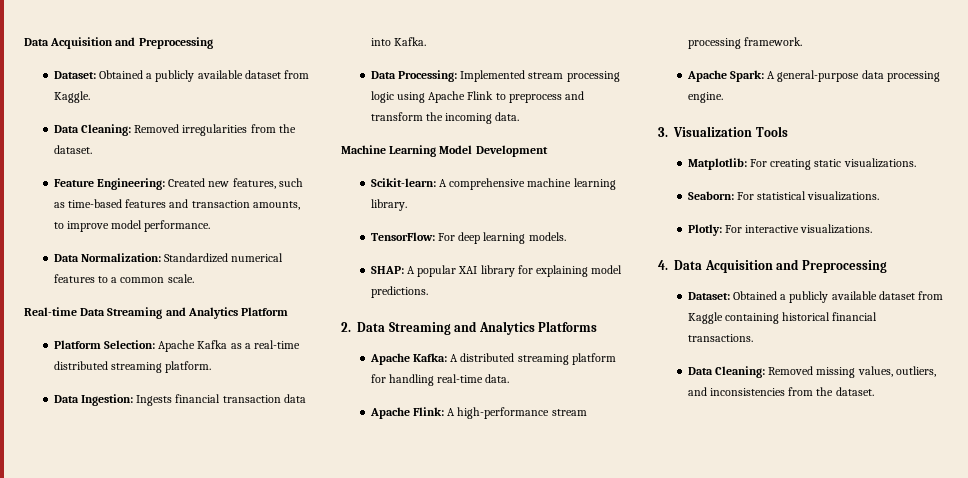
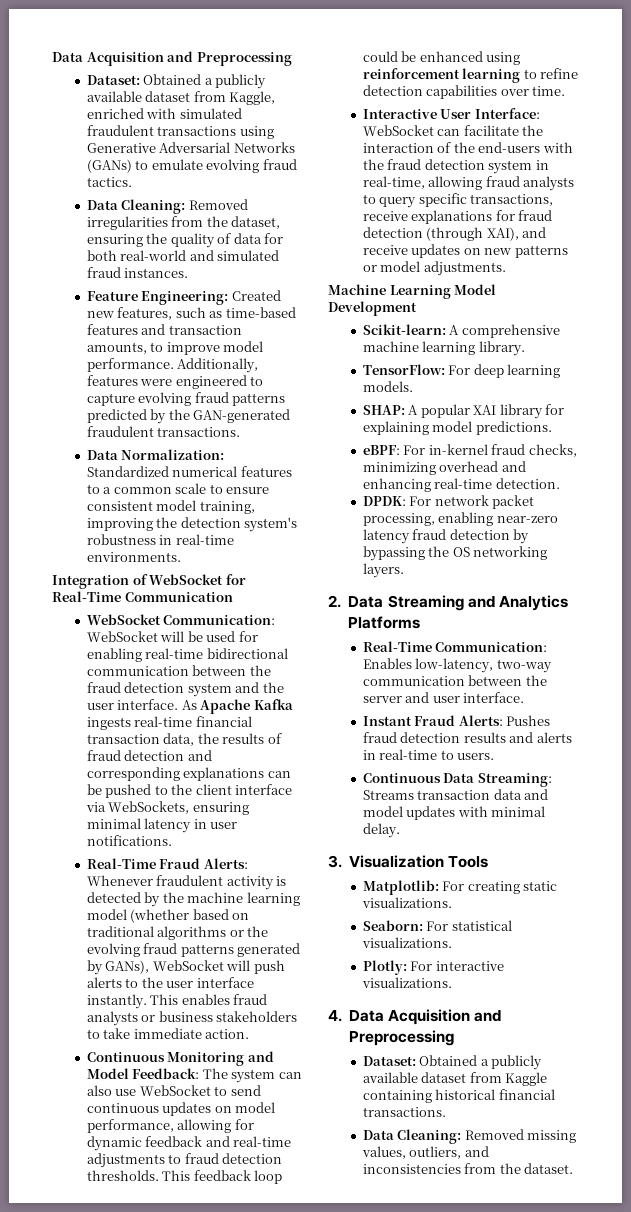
[53,91,90,103] Kaggle. -> [229,91,276,105] [86,108,242,119] [86,125,274,139] [86,142,295,153] [86,159,297,173] [86,177,132,187] Kaggle, enriched with simulated fraudulent transactions using Generative Adversarial Networks (GANs) to emulate evolving fraud tactics.
[53,145,92,154] dataset. -> [231,216,281,229] [86,233,284,248] [86,250,280,261] [86,267,189,278] dataset, ensuring the quality of data for both real-world and simulated fraud instances.
(211, 226) none -> [177,358,259,373] [86,375,264,389] [86,392,286,406] [86,409,291,424] [86,426,241,437] Additionally, features were engineered to capture evolving fraud patterns predicted by the GAN-generated fraudulent transactions.
[167,274,194,283] [24,307,289,319] [53,340,301,352] [53,361,212,373] [53,394,306,406] [370,37,426,46] [370,70,620,82] [370,91,585,103] [370,112,520,124] scale. // Real-time Data Streaming and Analytics Platform // Platform Selection: Apache Kafka as a real-time distributed streaming platform. // Data Ingestion: Ingests financial transaction data into Kafka. // Data Processing: Implemented stream processing logic using Apache Flink to preprocess and transform the incoming data. -> [175,483,270,494] [86,500,255,514] [86,517,298,532] [86,534,234,545] [86,552,181,562] [52,574,246,589] [52,591,233,602] [86,614,276,625] [86,631,258,642] [86,648,288,662] [86,665,271,676] [86,682,284,697] [86,699,293,714] [86,716,252,730] [86,733,282,746] [86,750,212,761] [86,767,291,781] [86,784,293,798] [85,801,249,815] [86,818,238,833] [86,835,172,846] [86,858,248,869] [86,875,287,890] [86,892,300,907] [86,909,250,923] [86,926,269,940] [86,943,301,957] [86,960,285,975] [86,977,254,988] [86,994,268,1009] [86,1011,298,1026] [86,1028,250,1039] [86,1051,274,1066] [86,1068,302,1083] [86,1085,261,1096] [86,1102,276,1116] [86,1119,254,1133] [86,1136,292,1151] [86,1153,283,1168] [86,1170,283,1184] [362,51,521,65] [362,68,579,83] [362,85,566,99] [362,108,540,119] [362,125,544,136] [362,142,573,153] [362,159,549,174] [362,176,575,191] [362,193,554,208] [362,210,553,224] [362,227,547,241] [362,244,568,258] [362,261,506,276] scale to ensure consistent model training, improving the detection system's robustness in real-time environments. // Integration of WebSocket for Real-Time Communication // WebSocket Communication: WebSocket will be used for enabling real-time bidirectional communication between the fraud detection system and the user interface. As Apache Kafka ingests real-time financial transaction data, the results of fraud detection and corresponding explanations can be pushed to the client interface via WebSockets, ensuring minimal latency in user notifications. // Real-Time Fraud Alerts: Whenever fraudulent activity is detected by the machine learning model (whether based on traditional algorithms or the evolving fraud patterns generated by GANs), WebSocket will push alerts to the user interface instantly. This enables fraud analysts or business stakeholders to take immediate action. // Continuous Monitoring and Model Feedback: The system can also use WebSocket to send continuous updates on model performance, allowing for dynamic feedback and real-time adjustments to fraud detection thresholds. This feedback loop could be enhanced using reinforcement learning to refine detection capabilities over time. // Interactive User Interface: WebSocket can facilitate the interaction of the end-users with the fraud detection system in real-time, allowing fraud analysts to query specific transactions, receive explanations for fraud detection (through XAI), and receive updates on new patterns or model adjustments.
(428, 292) none -> [362,444,577,457] [362,461,526,475] [362,478,560,492] [362,495,535,509] [362,512,558,526] [362,529,530,544] [362,546,548,561] [362,563,404,578] // eBPF: For in-kernel fraud checks, minimizing overhead and enhancing real-time detection. // DPDK: For network packet processing, enabling near-zero latency fraud detection by bypassing the OS networking layers.
[369,353,616,365] [370,374,510,386] [369,407,587,419] [687,37,802,49] [686,70,940,82] [687,92,723,103] Apache Kafka: A distributed streaming platform for handling real-time data. // Apache Flink: A high-performance stream processing framework. // Apache Spark: A general-purpose data processing engine. -> [362,641,548,652] [362,658,552,673] [362,675,547,686] [362,692,525,703] [362,715,551,726] [362,732,572,743] [362,749,495,760] [362,773,552,787] [362,789,549,800] [362,806,546,820] [362,823,400,838] Real-Time Communication: Enables low-latency, two-way communication between the server and user interface. // Instant Fraud Alerts: Pushes fraud detection results and alerts in real-time to users. // Continuous Data Streaming: Streams transaction data and model updates with minimal delay.

